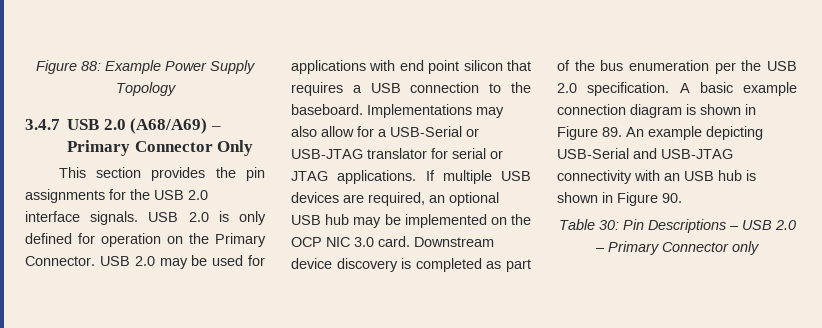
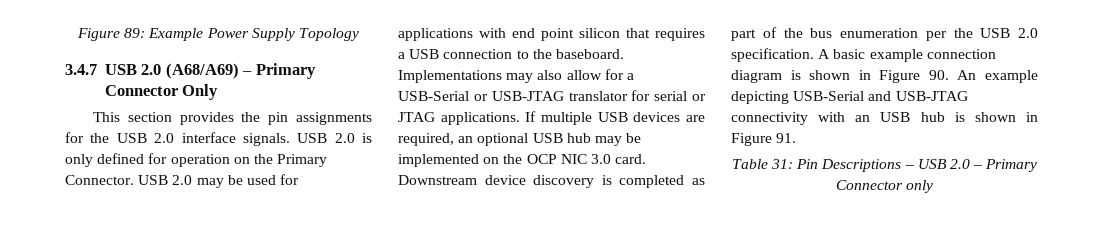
[36,60,101,74] Figure 88: -> [77,28,146,41] Figure 89:
[602,127,622,137] 89. -> [928,70,949,80] 90.
[662,193,682,203] 90. -> [776,133,797,143] 91.
[598,220,619,230] 30: -> [770,159,793,169] 31:

